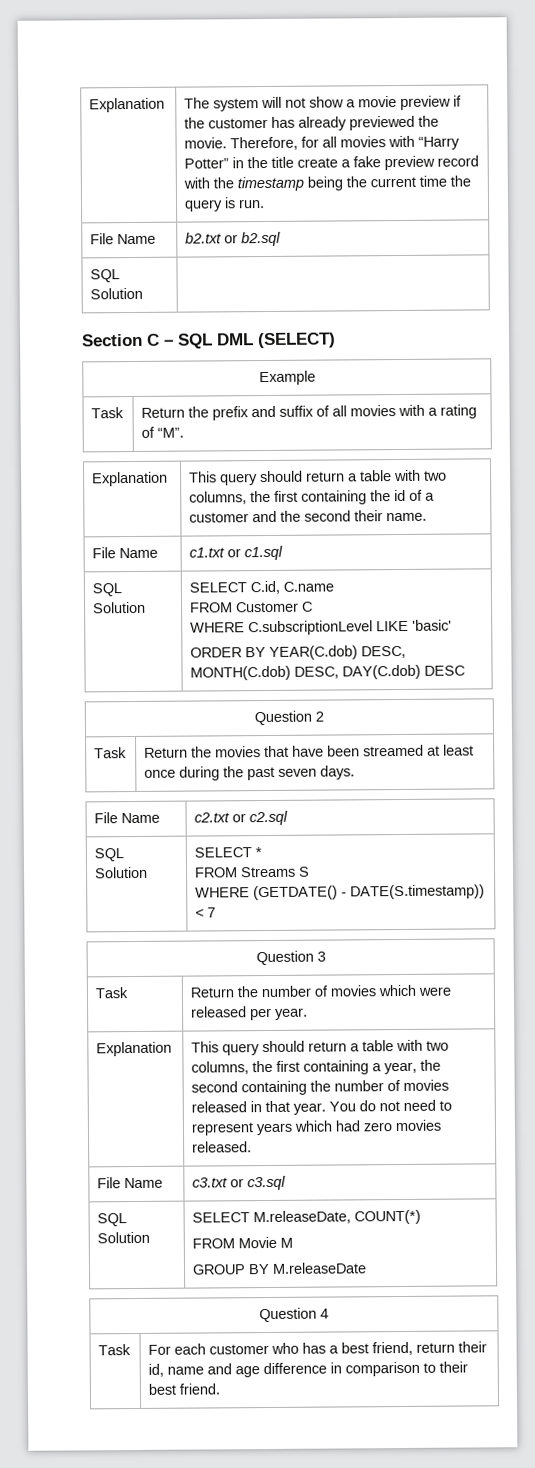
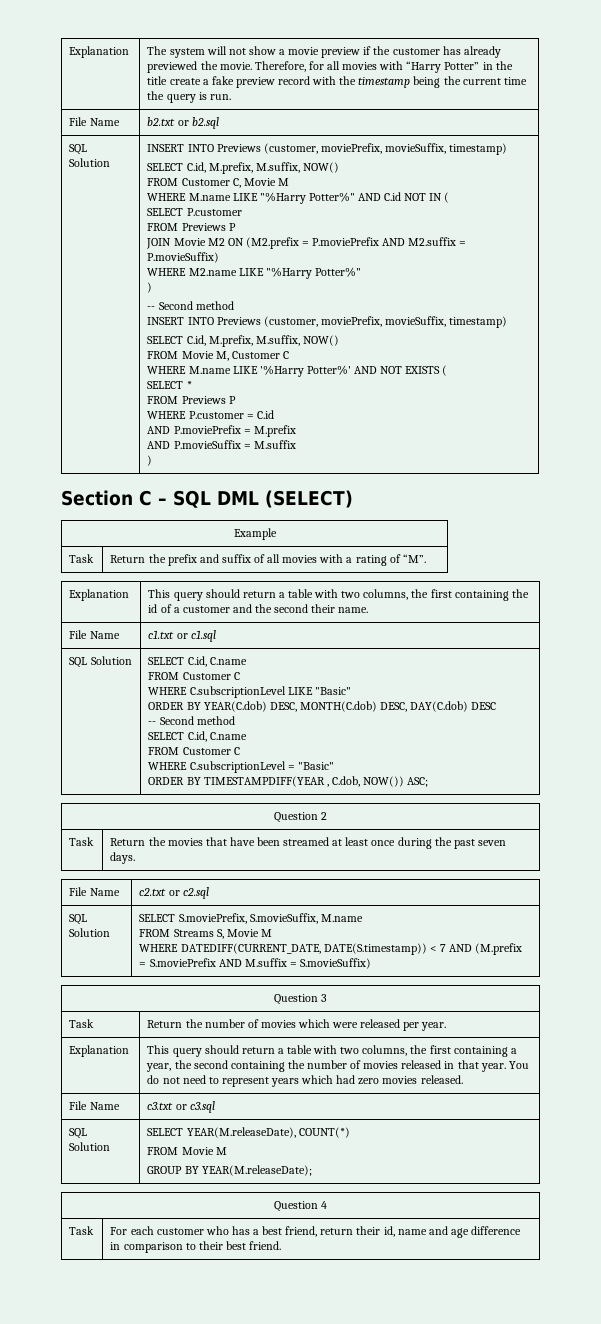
(144, 293) none -> [147,143,508,155] [147,162,339,174] [147,178,289,188] [147,192,450,204] [147,208,242,216] [147,223,236,231] [146,237,467,249] [147,252,220,263] [147,267,361,279] [147,282,153,293] [147,301,234,310] [147,316,508,328] [147,335,339,347] [147,351,289,361] [147,365,448,377] [147,381,192,389] [147,396,236,404] [147,410,274,419] [147,425,296,437] [147,440,296,449] [147,455,153,466] INSERT INTO Previews (customer, moviePrefix, movieSuffix, timestamp) // SELECT C.id, M.prefix, M.suffix, NOW() // FROM Customer C, Movie M // WHERE M.name LIKE "%Harry Potter%" AND C.id NOT IN ( // SELECT P.customer // FROM Previews P // JOIN Movie M2 ON (M2.prefix = P.moviePrefix AND M2.suffix = P.movieSuffix) // WHERE M2.name LIKE "%Harry Potter%" // ) // -- Second method // INSERT INTO Previews (customer, moviePrefix, movieSuffix, timestamp) // SELECT C.id, M.prefix, M.suffix, NOW() // FROM Movie M, Customer C // WHERE M.name LIKE '%Harry Potter%' AND NOT EXISTS ( // SELECT * // FROM Previews P // WHERE P.customer = C.id // AND P.moviePrefix = M.prefix // AND P.movieSuffix = M.suffix // )
[412,619,453,631] 'basic' -> [314,687,351,695] "Basic"
(466, 670) none -> [148,716,235,725] [148,731,247,742] [148,747,240,755] [148,761,334,773] [148,776,429,787] // -- Second method // SELECT C.id, C.name // FROM Customer C // WHERE C.subscriptionLevel = "Basic" // ORDER BY TIMESTAMPDIFF(YEAR , C.dob, NOW()) ASC;
[255,847,263,858] * -> [178,913,363,924] S.moviePrefix, S.movieSuffix, M.name
[298,866,311,877] [195,885,348,901] S // WHERE (GETDATE() - -> [216,929,272,939] [139,943,321,954] S, Movie M // WHERE DATEDIFF(CURRENT_DATE,
(217, 912) none -> [449,943,523,955] [139,958,372,969] AND (M.prefix = S.moviePrefix AND M.suffix = S.movieSuffix)
[253,1210,352,1225] M.releaseDate, -> [186,1127,296,1138] YEAR(M.releaseDate),
[272,1262,368,1274] M.releaseDate -> [201,1165,312,1176] YEAR(M.releaseDate);

